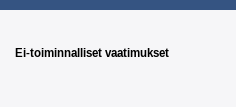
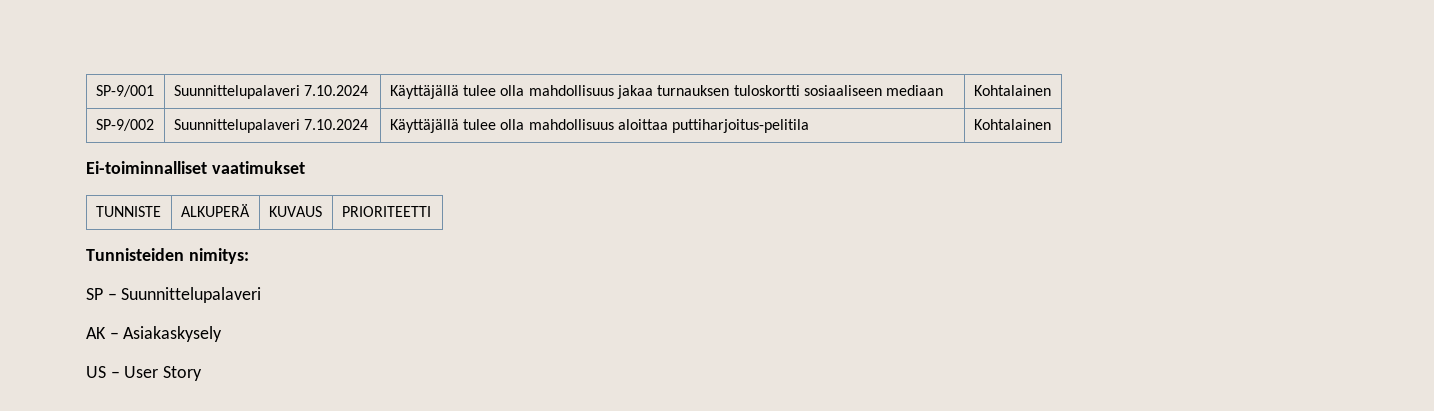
[15,48,170,57] Ei-toiminnalliset vaatimukset -> [95,85,154,97] [173,85,368,99] [389,85,944,99] [973,85,1051,96] [95,119,154,131] [173,119,368,133] [389,119,810,133] [973,119,1051,130] [86,161,305,174] [95,206,161,217] [180,204,250,217] [268,206,322,217] [341,206,431,217] [86,248,249,264] [86,287,262,303] [86,326,223,342] [86,366,203,381] SP-9/001 | Suunnittelupalaveri 7.10.2024 | Käyttäjällä tulee olla mahdollisuus jakaa turnauksen tuloskortti sosiaaliseen mediaan | Kohtalainen // SP-9/002 | Suunnittelupalaveri 7.10.2024 | Käyttäjällä tulee olla mahdollisuus aloittaa puttiharjoitus-pelitila | Kohtalainen // Ei-toiminnalliset vaatimukset // TUNNISTE | ALKUPERÄ | KUVAUS | PRIORITEETTI // Tunnisteiden nimitys: // SP – Suunnittelupalaveri // AK – Asiakaskysely // US – User Story

